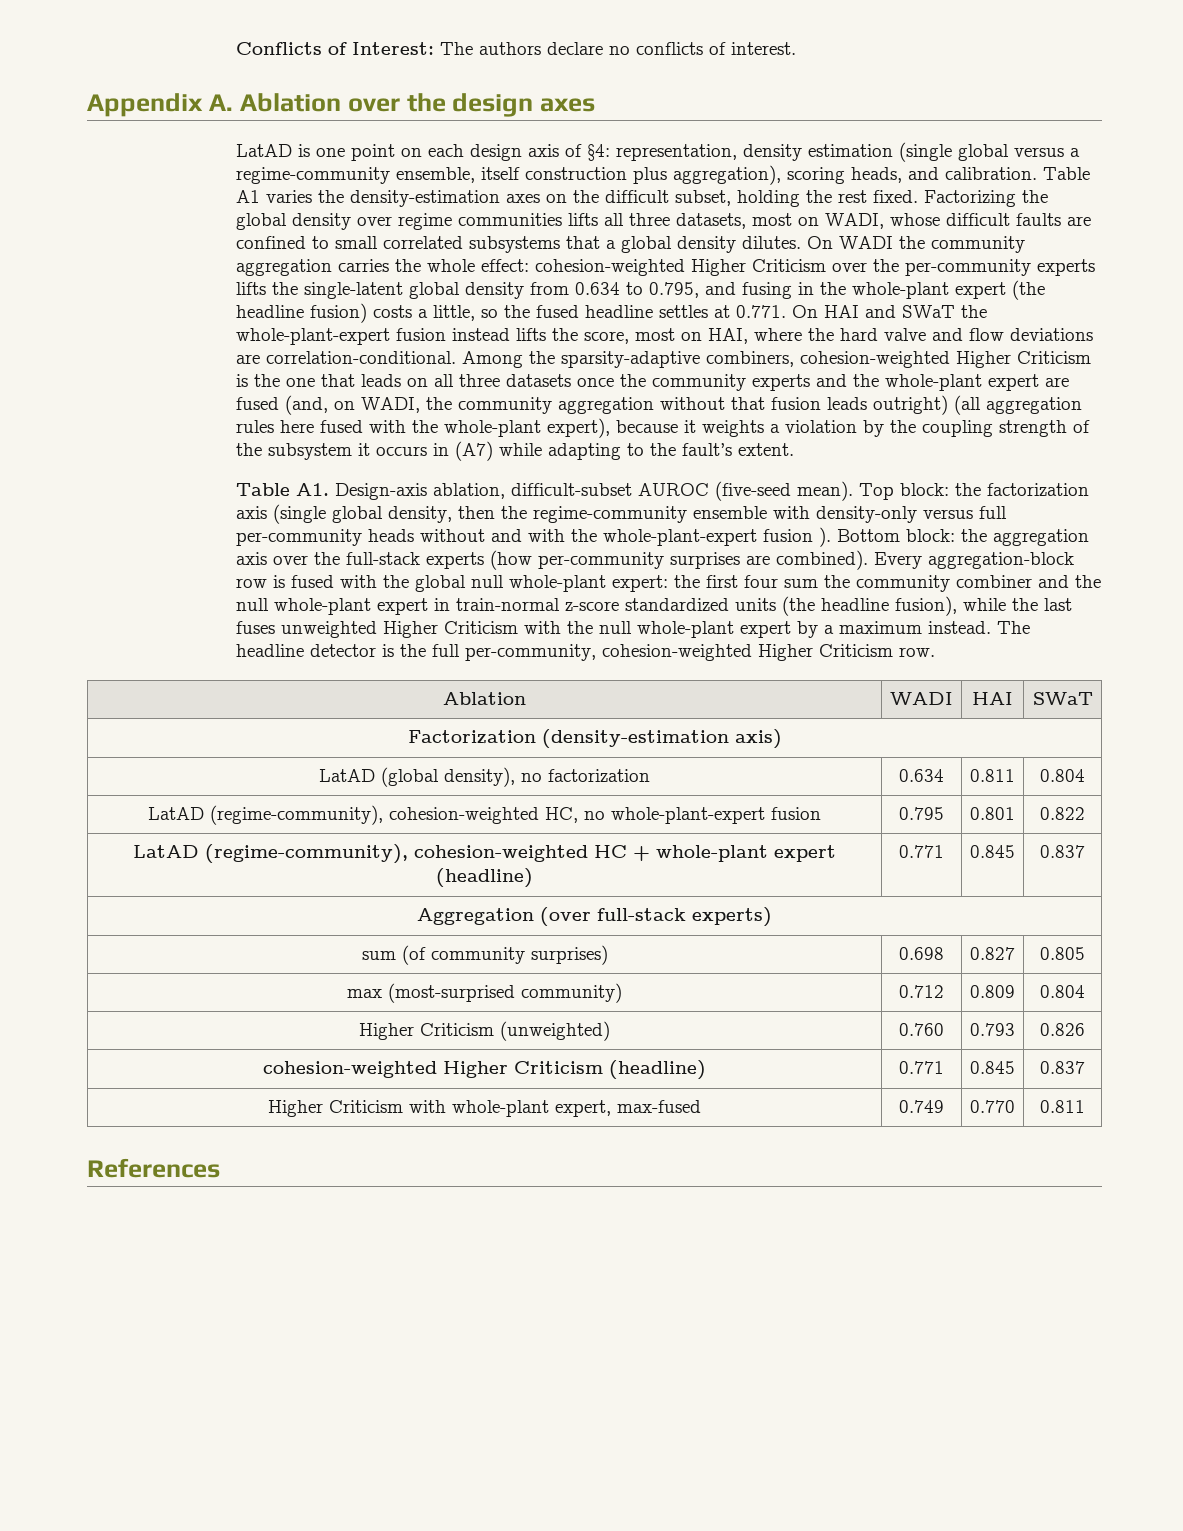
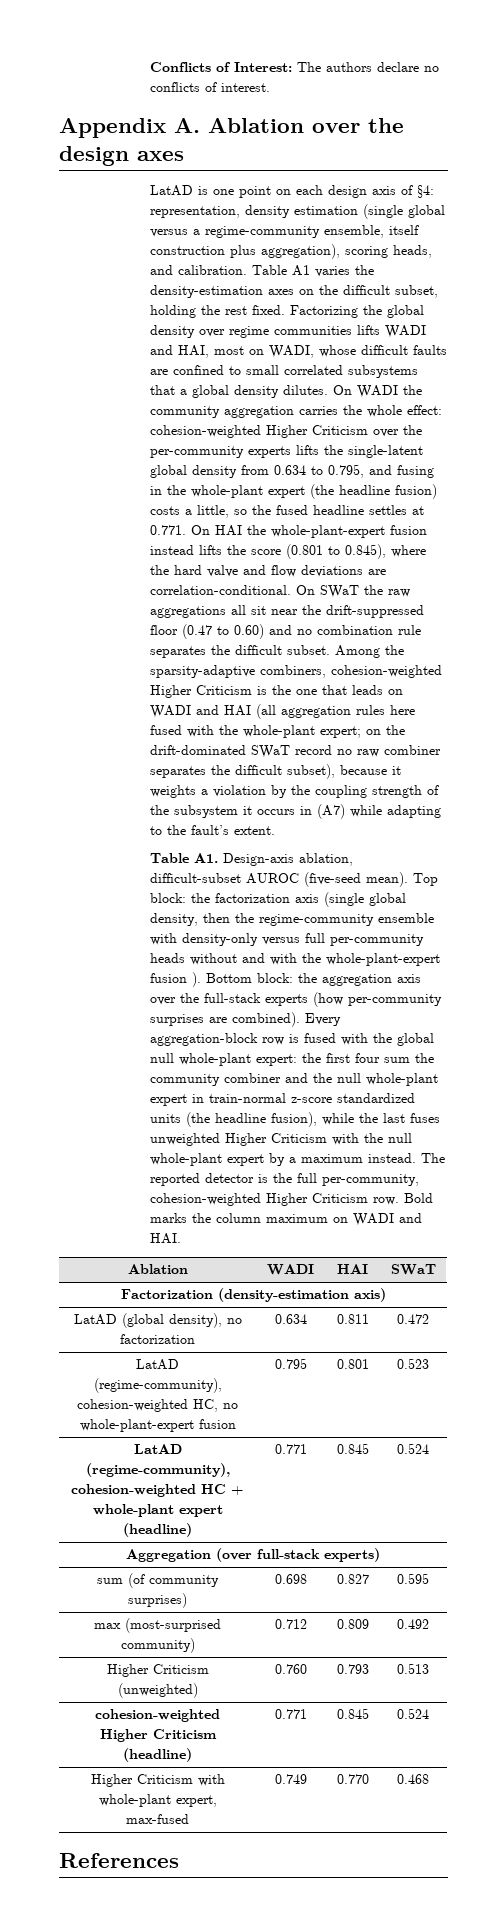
[604,213,747,229] all three datasets, -> [385,325,427,338] [150,345,210,358] WADI and HAI,
[865,305,956,318] and SWaT -> (243, 530) none
[584,328,749,344] score, most on HAI, -> [251,544,387,559] score (0.801 to 0.845),
(457, 357) none -> [296,585,411,598] [150,605,425,618] [150,624,422,639] [150,645,331,658] On SWaT the raw aggregations all sit near the drift-suppressed floor (0.47 to 0.60) and no combination rule separates the difficult subset.
[434,374,1070,391] [236,395,949,415] all three datasets once the community experts and the whole-plant expert are fused (and, on WADI, the community aggregation without that fusion leads outright) -> [150,705,252,718] WADI and HAI
[547,418,611,438] expert), -> [320,725,406,738] [150,745,442,758] [150,764,336,779] expert; on the drift-dominated SWaT record no raw combiner separates the difficult subset),
[236,644,305,657] headline -> [150,1173,201,1186] reported
(936, 652) none -> [404,1193,434,1203] [150,1213,423,1226] [150,1233,182,1244] Bold marks the column maximum on WADI and HAI.
[1040,769,1085,782] 0.804 -> [397,1314,429,1324] 0.472
[1040,807,1085,820] 0.822 -> [397,1358,429,1369] 0.523
[1040,845,1085,858] 0.837 -> [397,1443,429,1454] 0.524
[1040,947,1085,960] 0.805 -> [397,1573,429,1584] 0.595
[1040,985,1085,998] 0.804 -> [397,1619,429,1629] 0.492
[1040,1023,1085,1036] 0.826 -> [397,1663,429,1674] 0.513
[1040,1061,1085,1074] 0.837 -> [397,1708,429,1719] 0.524
[1040,1100,1085,1113] 0.811 -> [397,1774,429,1784] 0.468

